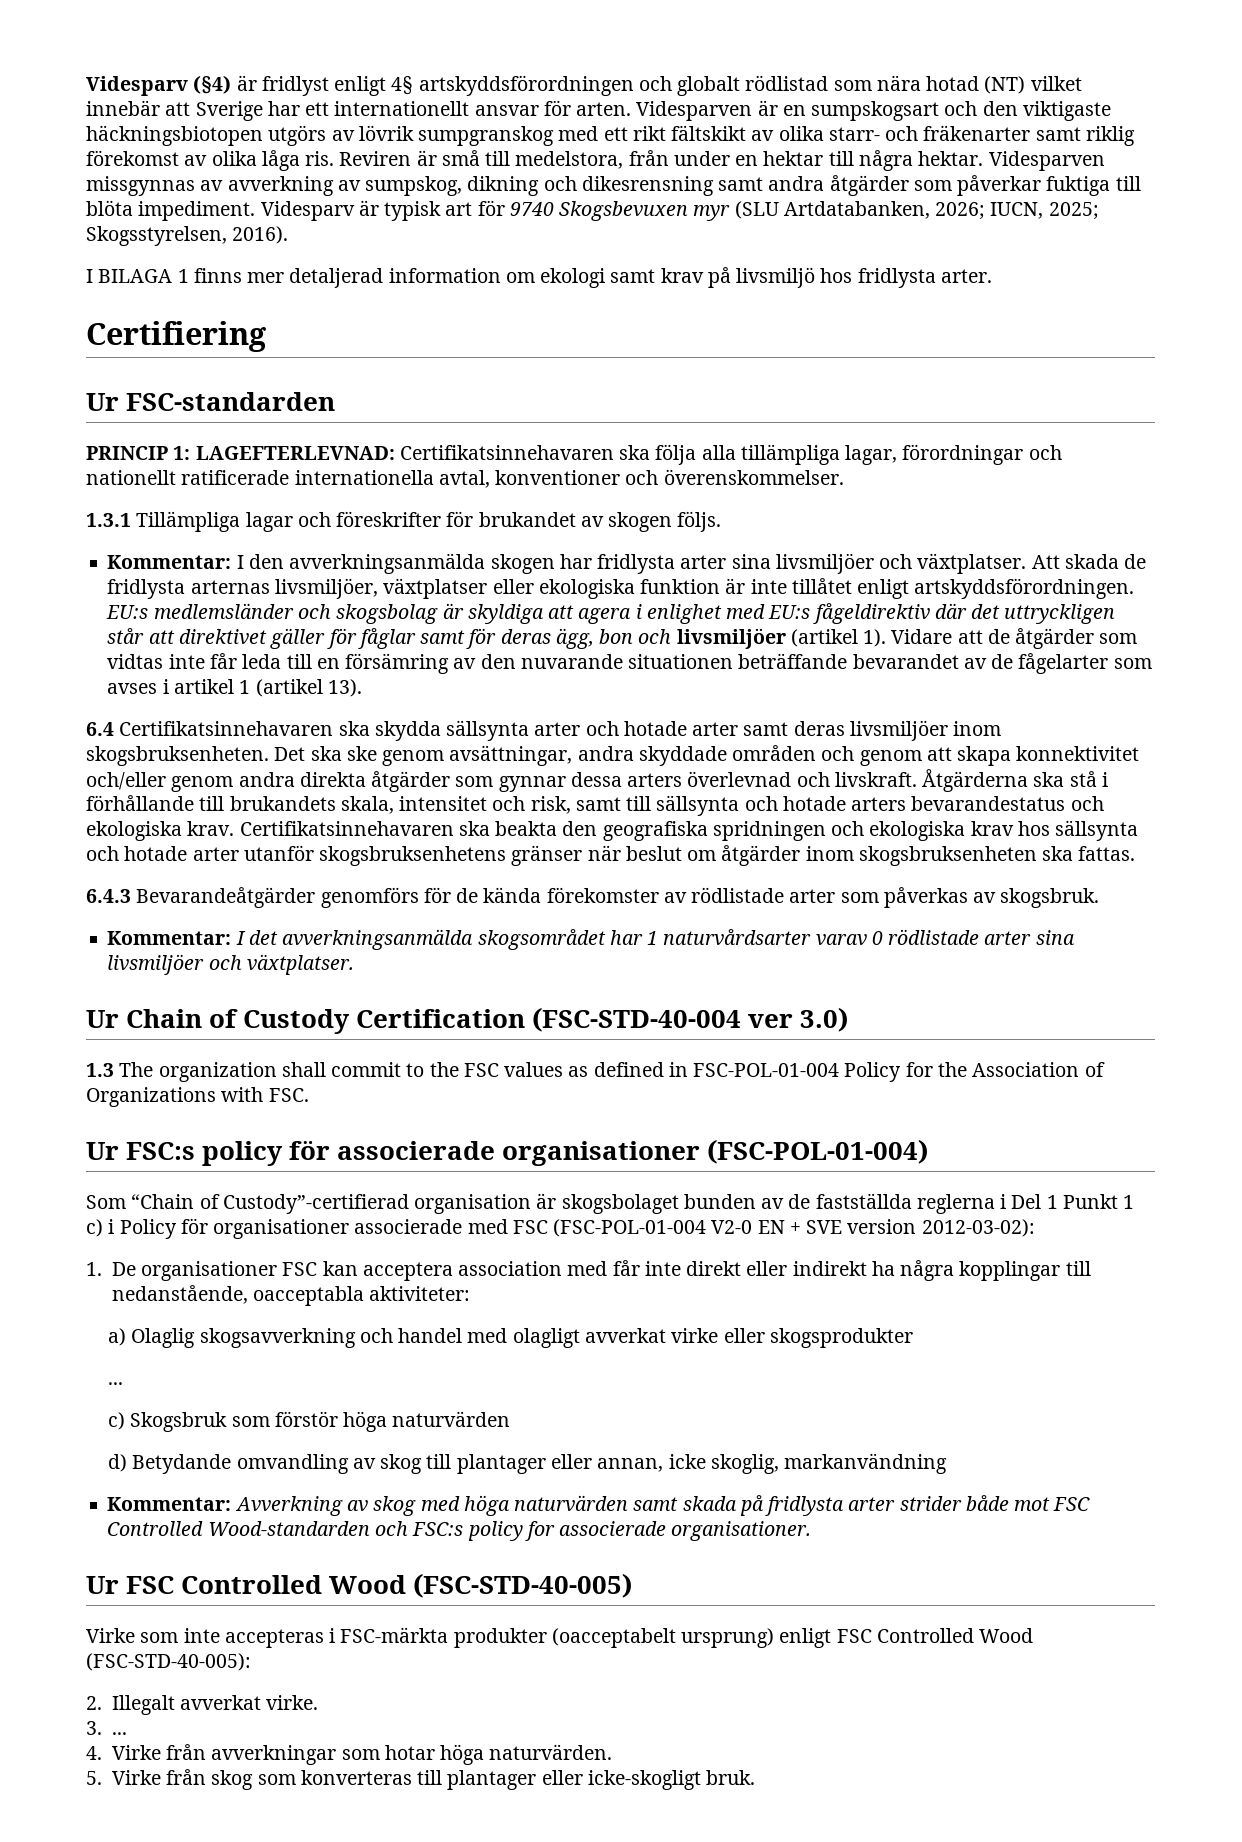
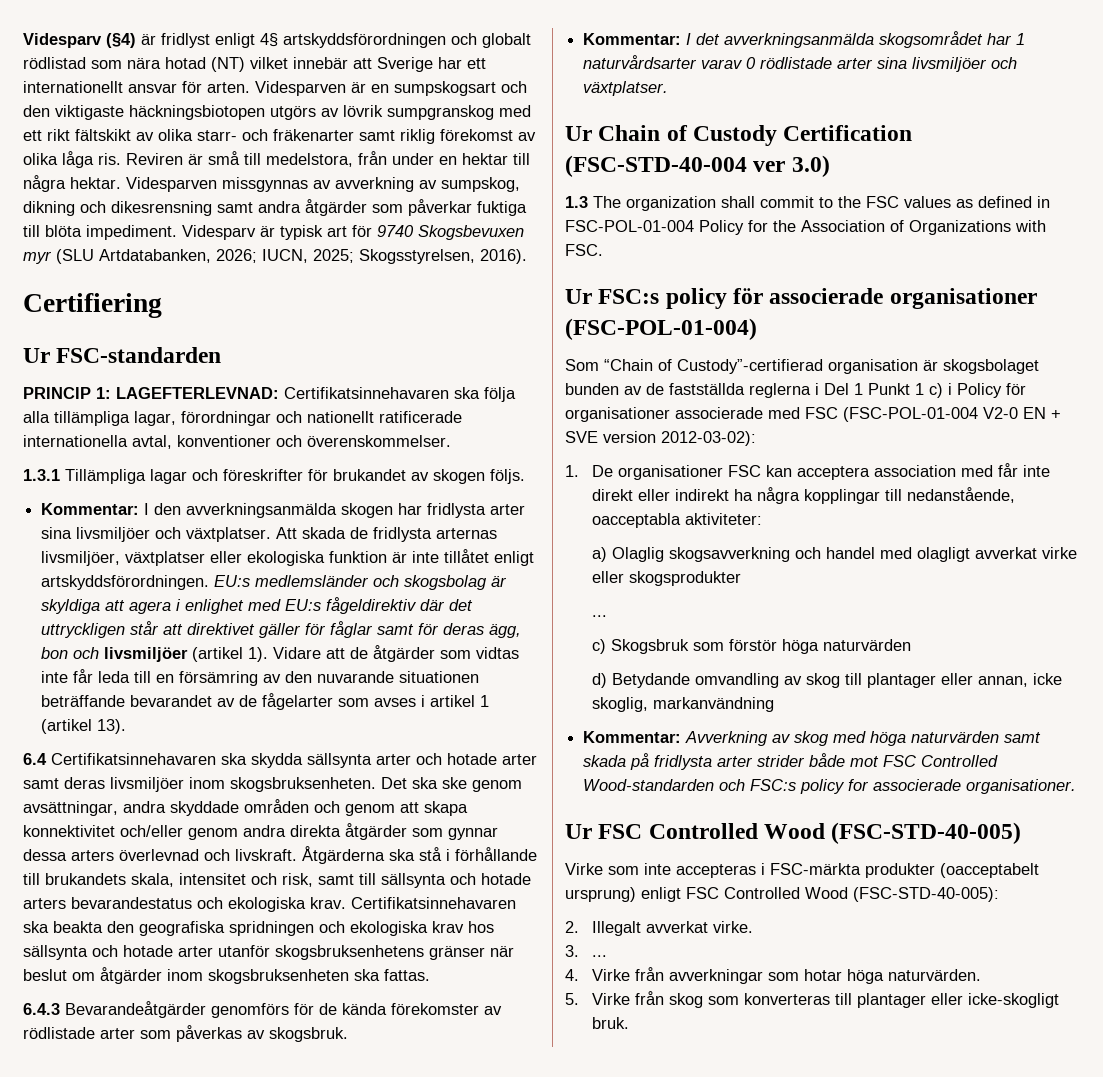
[86,267,992,288] // I BILAGA 1 finns mer detaljerad information om ekologi samt krav på livsmiljö hos fridlysta arter. -> (527, 256) none

